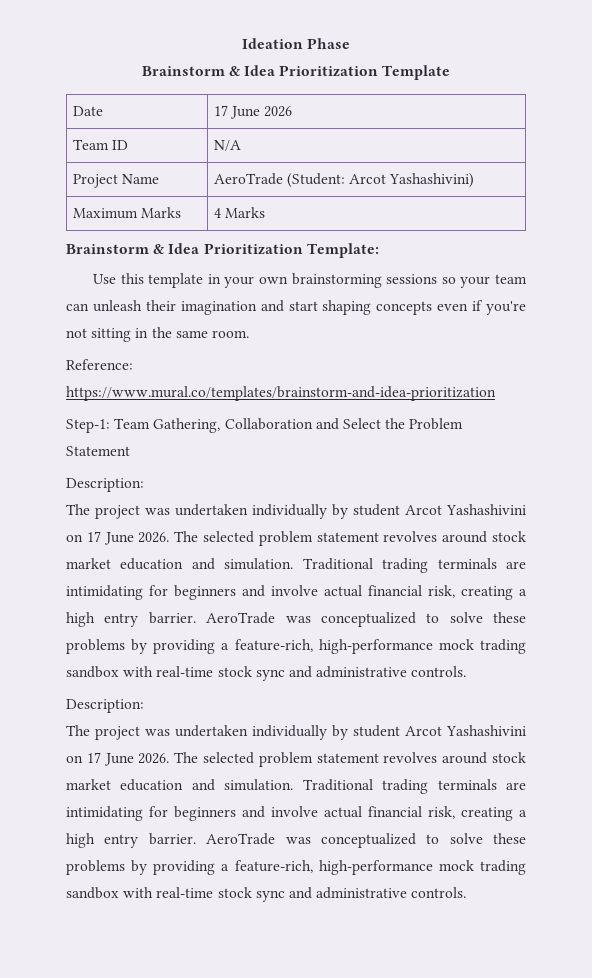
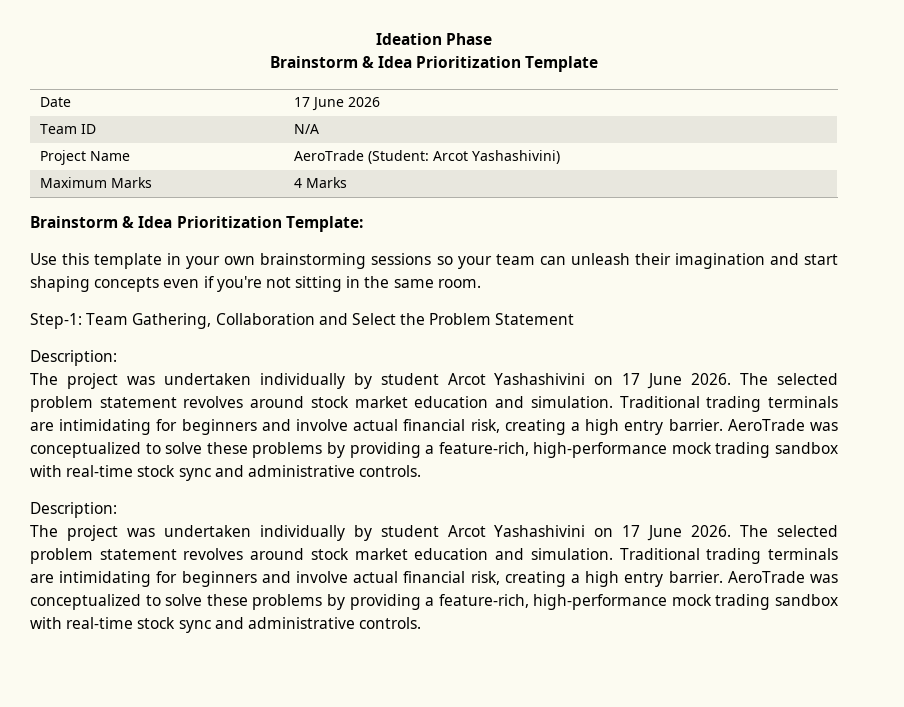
[66,359,133,370] [66,386,496,401] // Reference: https://www.mural.co/templates/brainstorm-and-idea-prioritization -> (481, 283) none

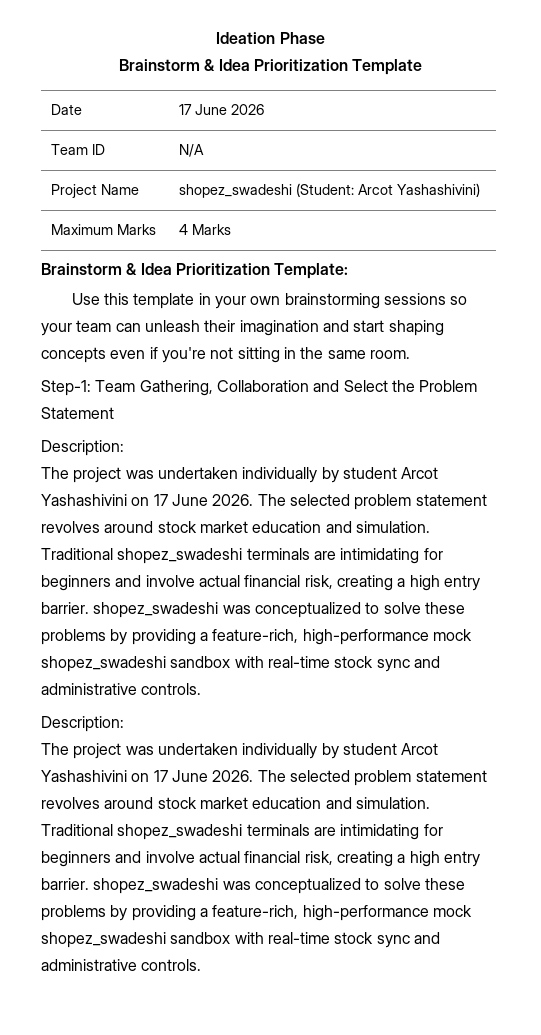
[293,150,364,161] AeroTrade -> [179,184,293,198] shopez_swadeshi
[706,396,762,412] trading -> [117,548,243,564] shopez_swadeshi
[727,419,805,431] AeroTrade -> [93,602,219,618] shopez_swadeshi
[715,442,771,458] trading -> [41,656,166,672] shopez_swadeshi
[706,548,762,564] trading -> [117,824,243,840] shopez_swadeshi
[727,571,805,583] AeroTrade -> [93,878,219,894] shopez_swadeshi
[715,594,771,610] trading -> [41,932,166,948] shopez_swadeshi

